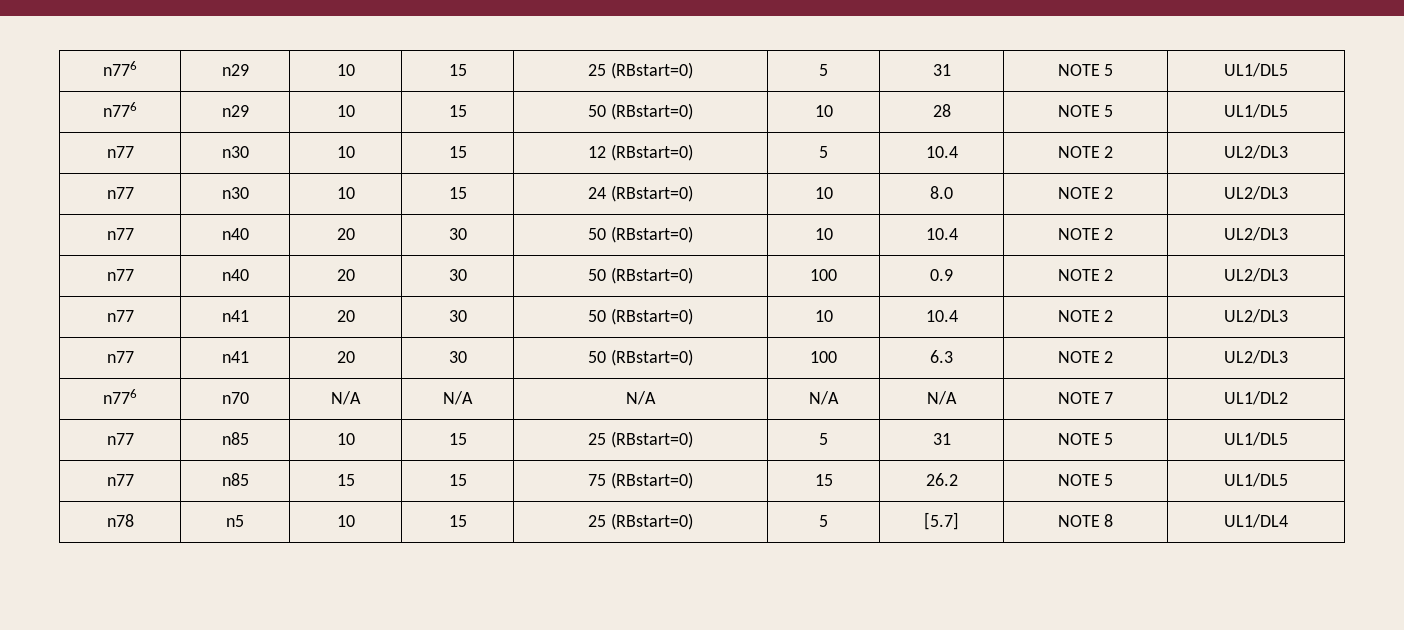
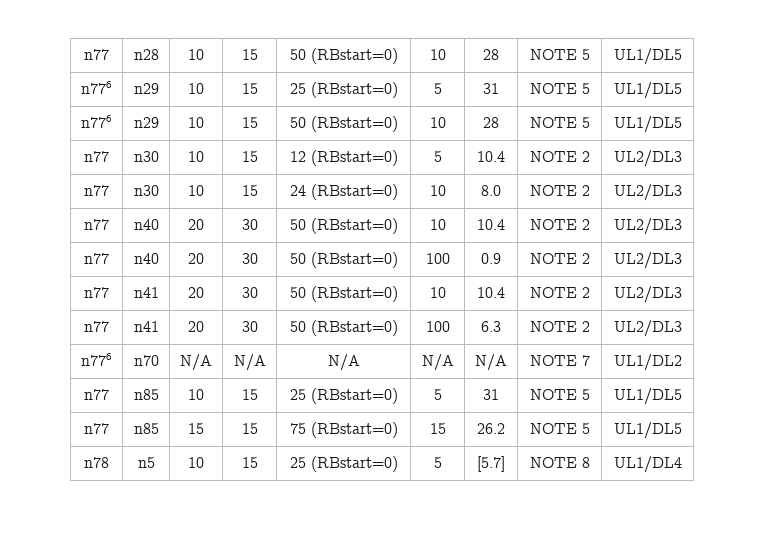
(103, 68) none -> [84,49,109,60] [133,49,159,60] [188,49,204,60] [241,49,258,60] [289,48,398,64] [429,49,446,60] [483,49,499,60] [529,49,590,60] [613,48,682,65] n77 | n28 | 10 | 15 | 50 (RBstart=0) | 10 | 28 | NOTE 5 | UL1/DL5 //

